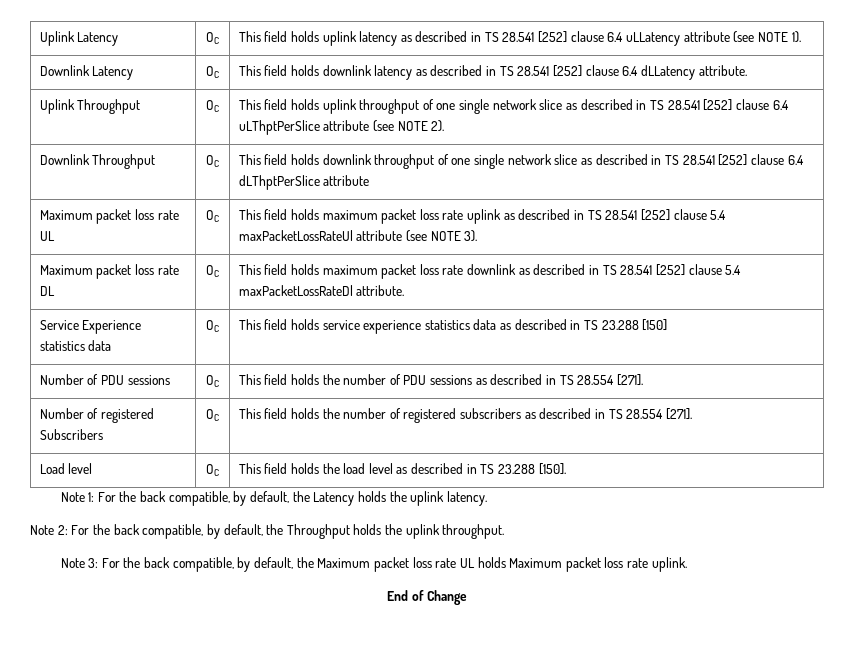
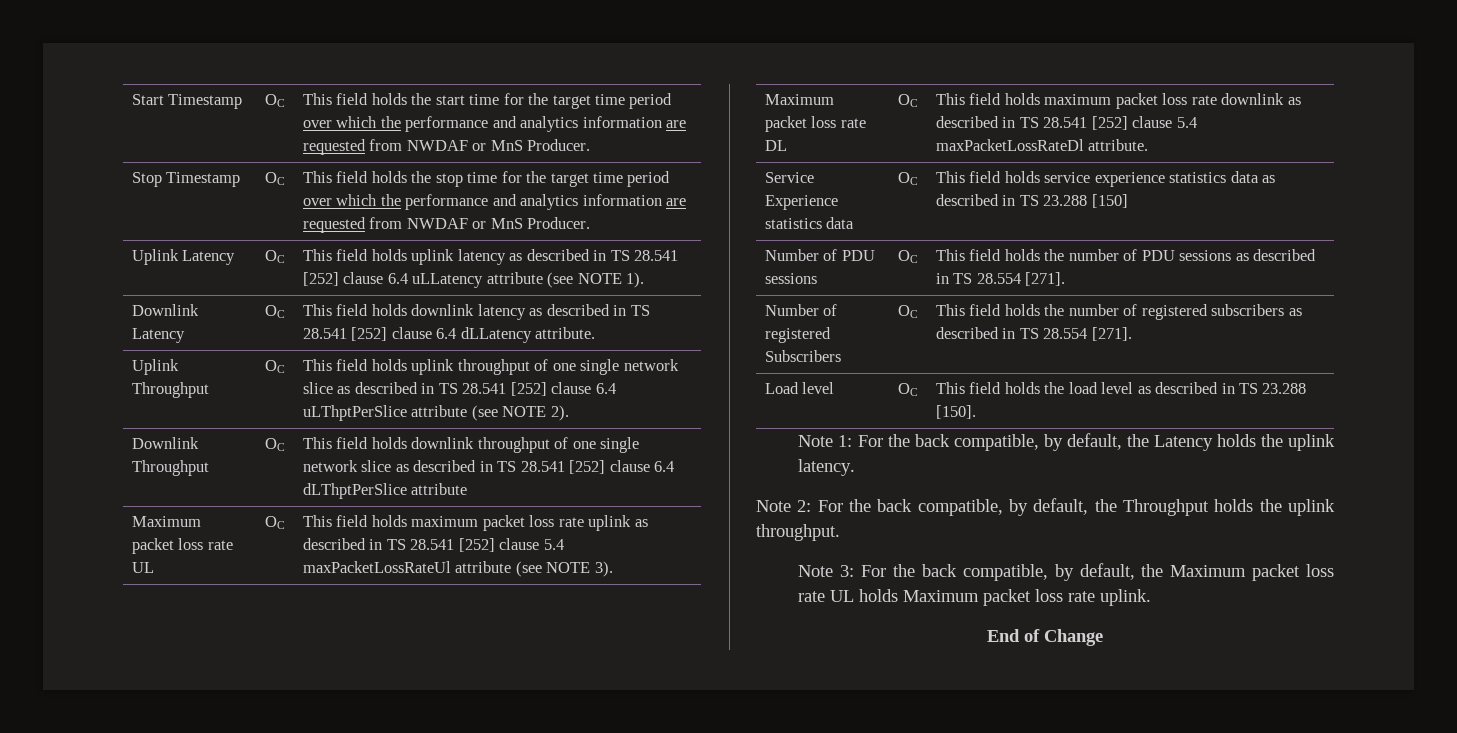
(39, 38) none -> [131,94,243,109] [265,94,285,107] [302,93,673,109] [302,116,687,132] [302,139,591,155] [131,172,241,187] [265,172,285,185] [302,171,671,187] [302,194,687,210] [302,217,591,233] Start Timestamp | OC | This field holds the start time for the target time period over which the performance and analytics information are requested from NWDAF or MnS Producer. // Stop Timestamp | OC | This field holds the stop time for the target time period over which the performance and analytics information are requested from NWDAF or MnS Producer. //

